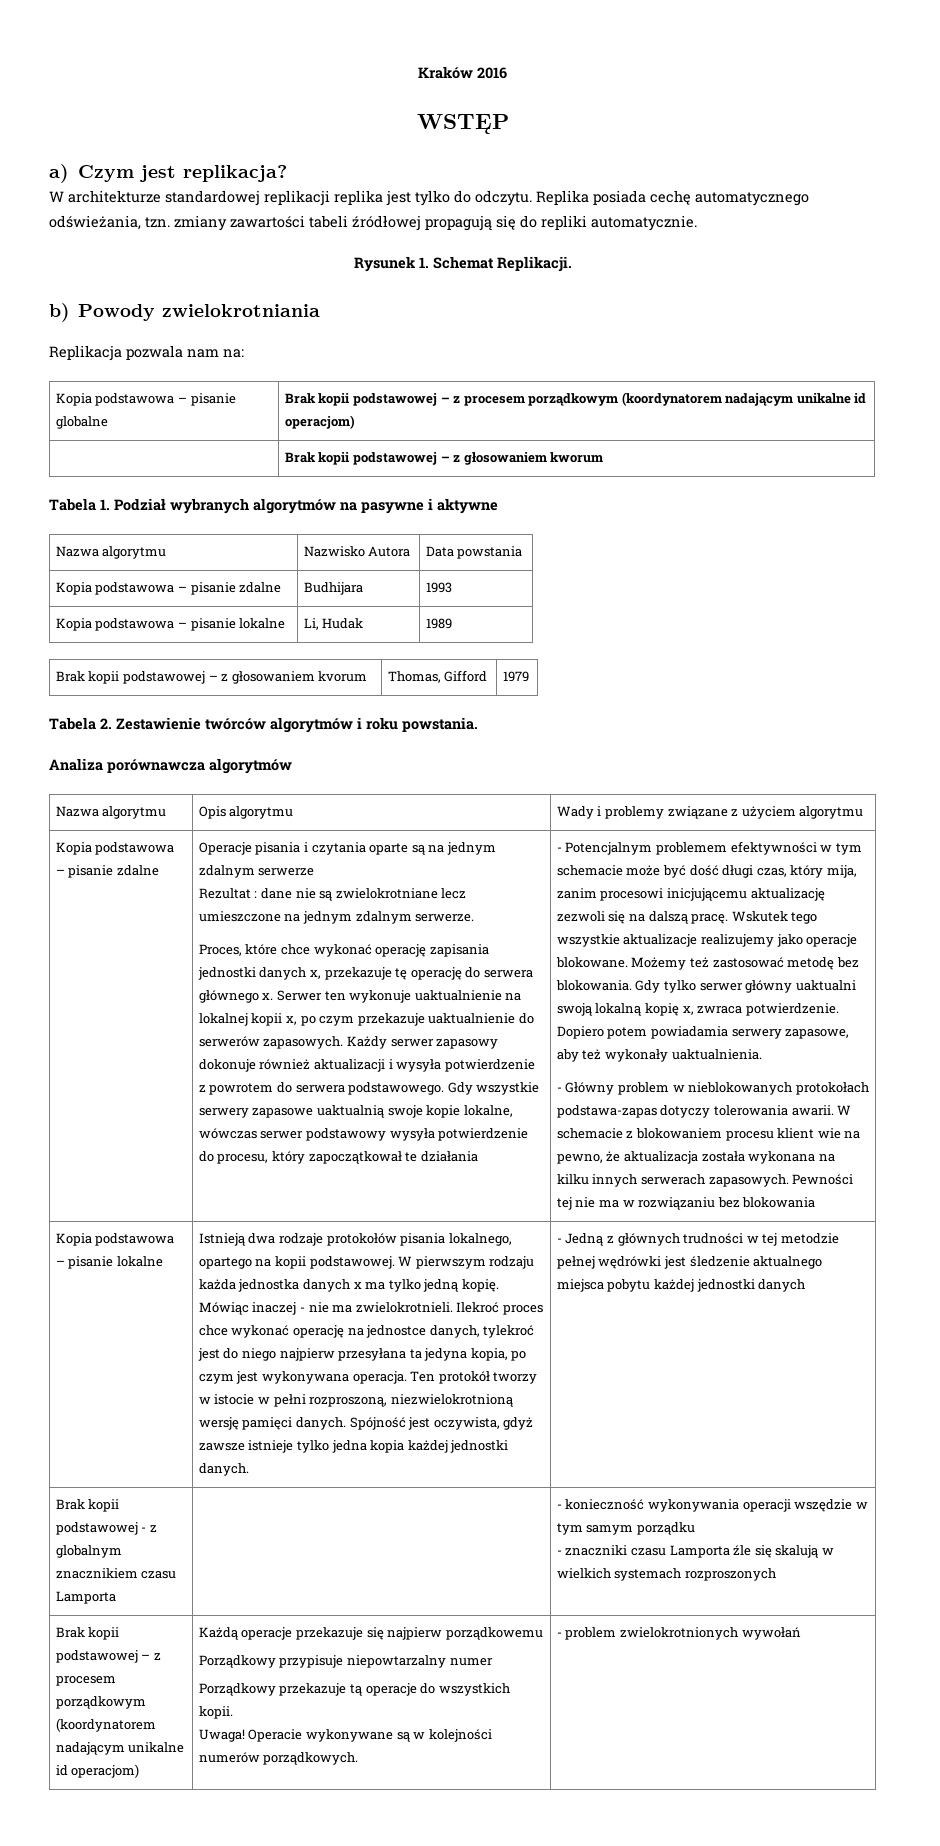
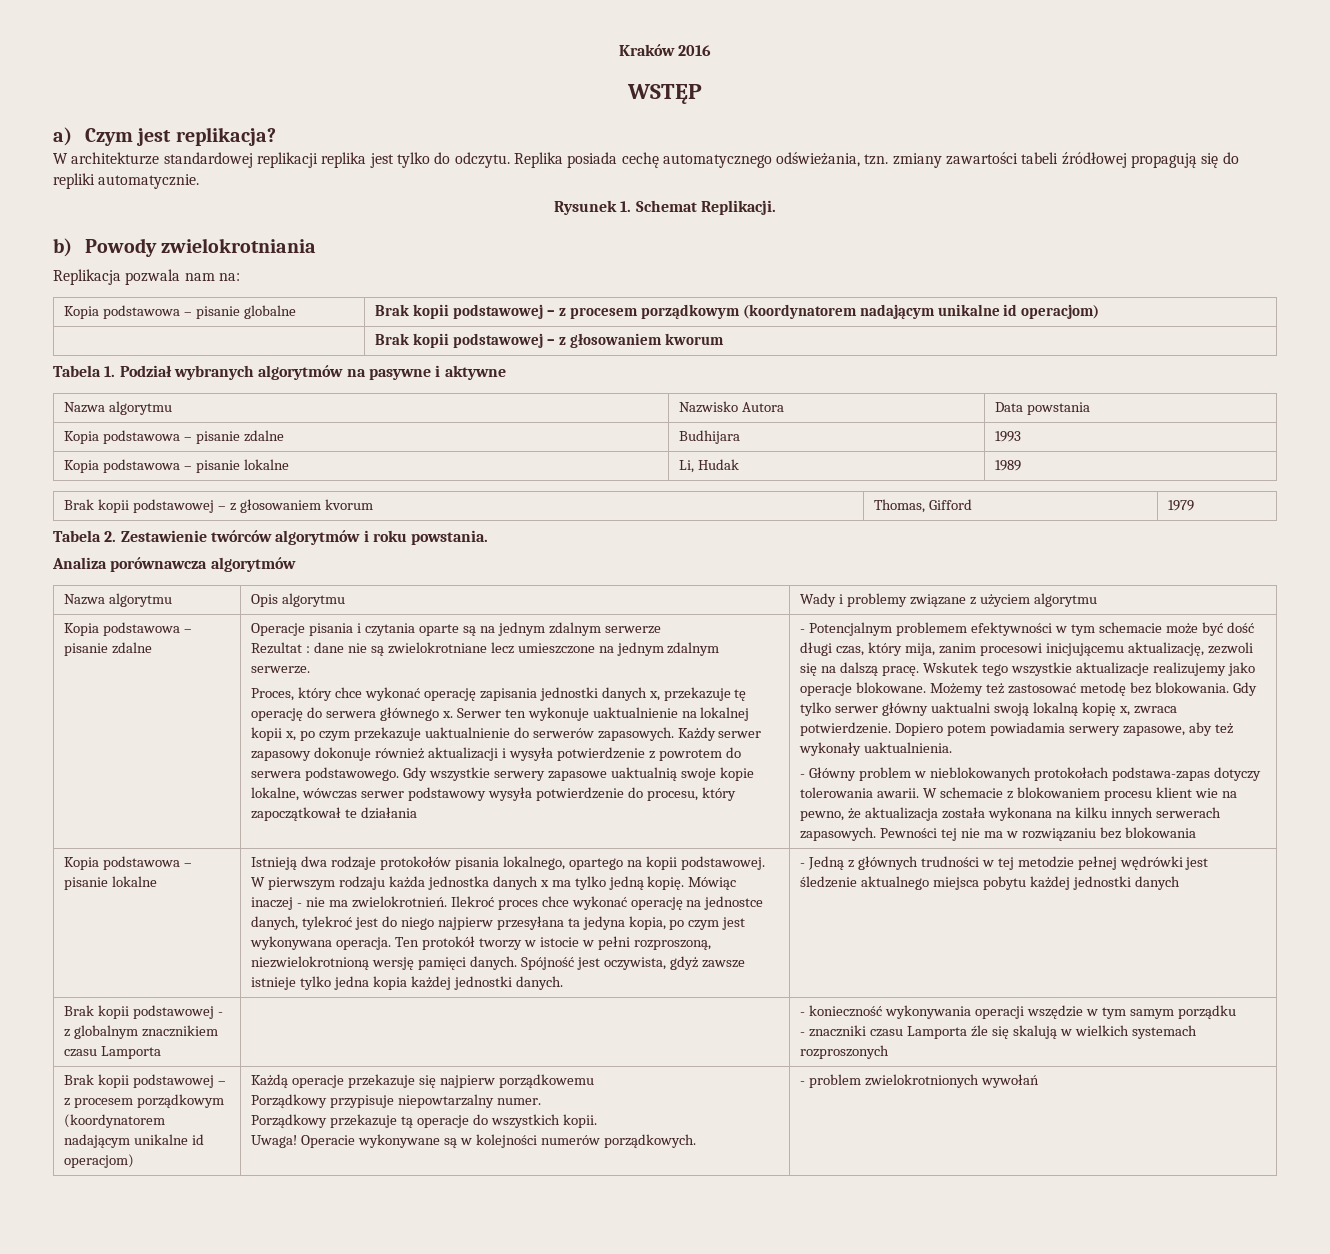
[245,944,278,955] które -> [298,687,333,701] który
[750,888,825,901] aktualizację -> [1127,642,1204,656] aktualizację,
[355,1302,453,1313] zwielokrotnieli. -> [351,896,447,908] zwielokrotnień.
[449,1658,493,1666] numer -> [497,1098,542,1105] numer.

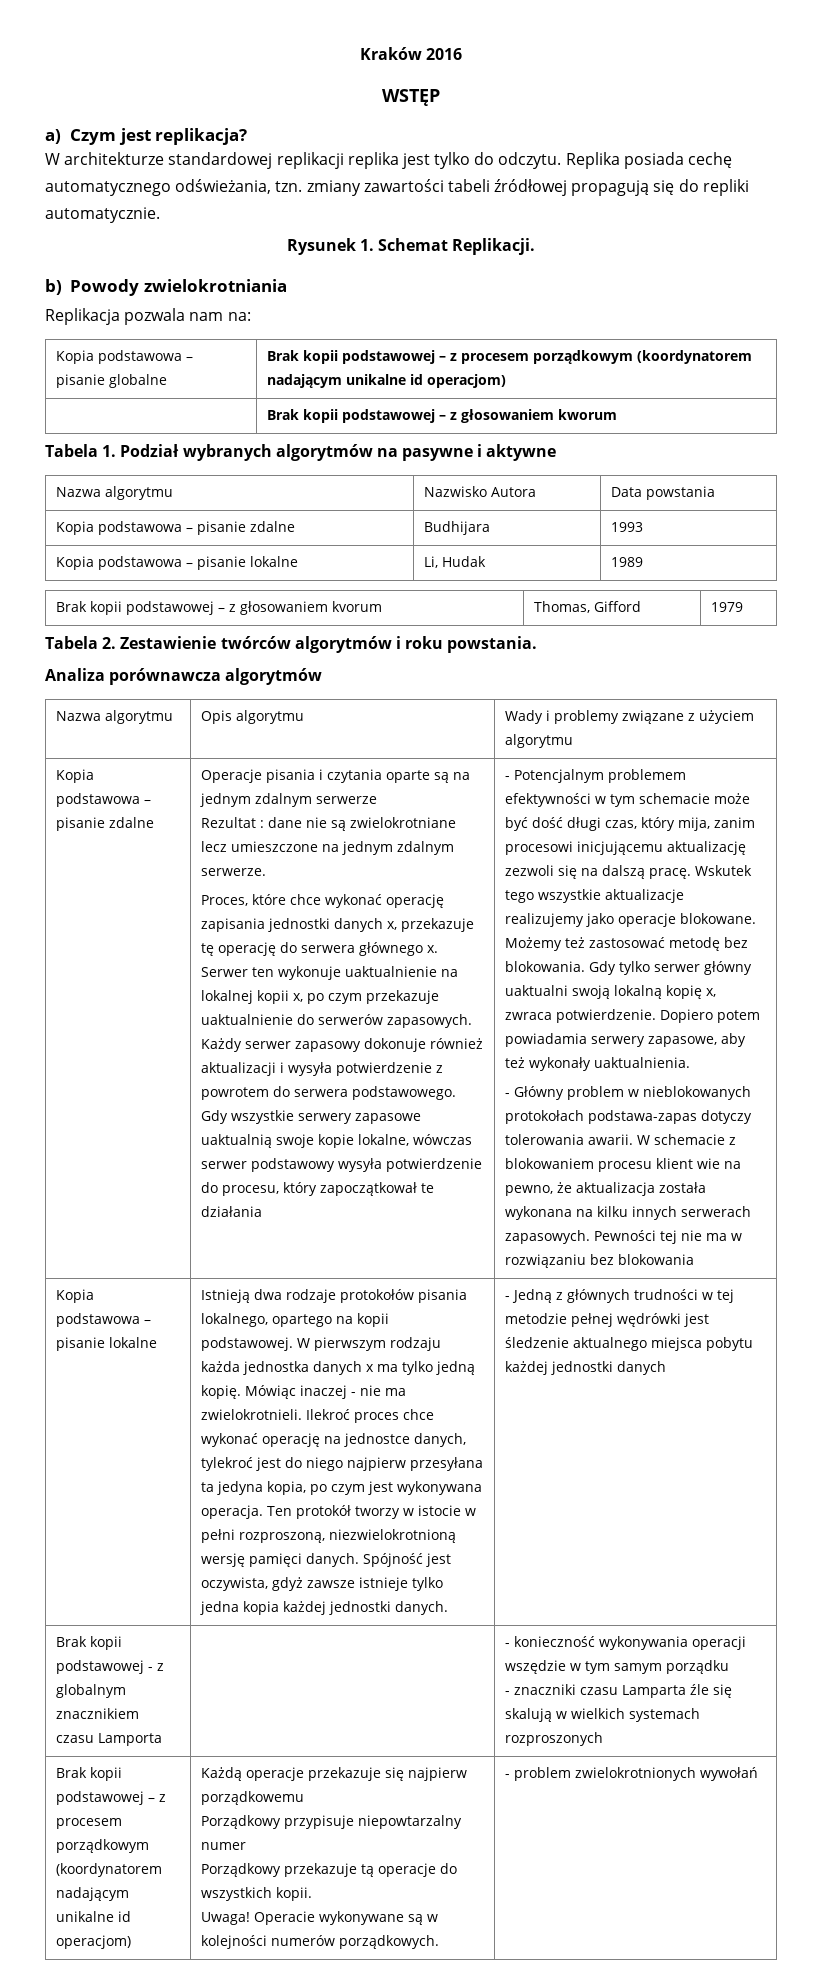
[298,687,333,701] który -> [252,894,287,905] które
[1127,642,1204,656] aktualizację, -> [667,841,747,855] aktualizację
[351,896,447,908] zwielokrotnień. -> [201,1409,303,1420] zwielokrotnieli.
[907,1026,968,1039] Lamporta -> [622,1685,687,1698] Lamparta
[497,1098,542,1105] numer. -> [201,1842,247,1850] numer

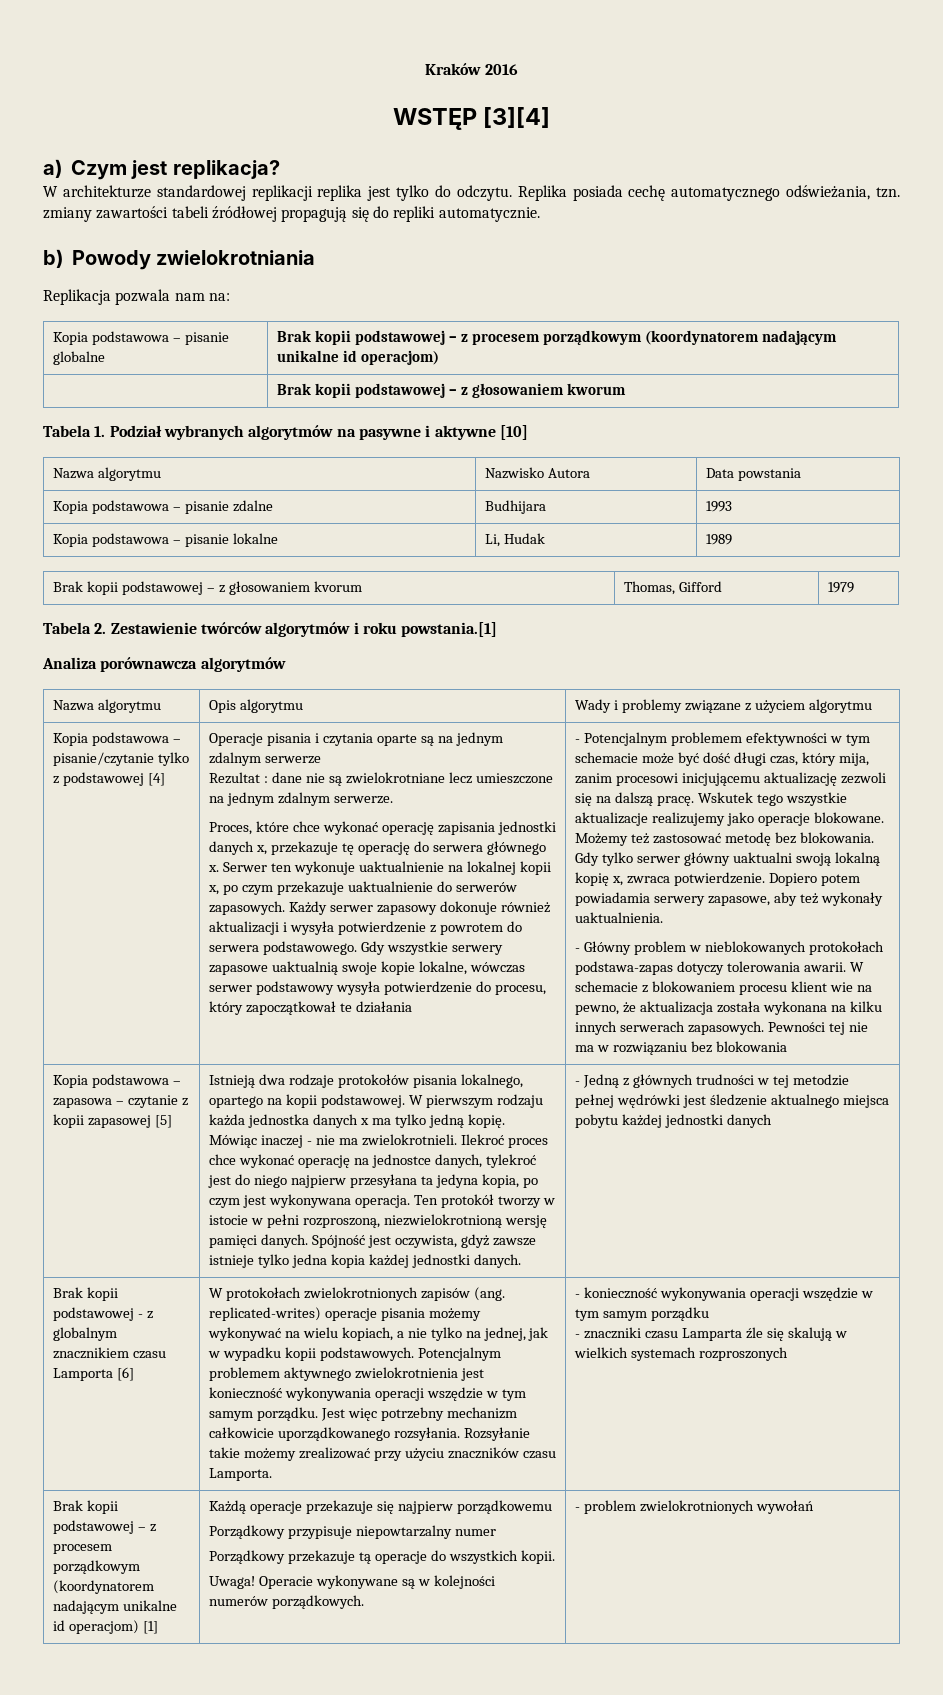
(440, 97) none -> [483,107,551,128] [3][4]
[286,238,536,255] // Rysunek 1. Schemat Replikacji. -> (540, 214) none
(557, 452) none -> [499,425,528,440] [10]
[447,636,538,653] powstania. -> [401,622,498,637] powstania.[1]
[56,817,155,831] pisanie zdalne -> [53,752,190,766] [53,772,166,786] pisanie/czytanie tylko z podstawowej [4]
[56,1337,158,1351] pisanie lokalne -> [53,1095,188,1108] [53,1114,173,1128] zapasowa – czytanie z kopii zapasowej [5]
(163, 1739) | -> [117,1367,135,1381] [209,1287,505,1301] [209,1307,481,1321] [208,1327,549,1341] [208,1347,501,1361] [209,1367,484,1381] [209,1387,526,1401] [209,1407,517,1421] [209,1427,530,1441] [209,1447,556,1461] [209,1468,273,1481] [6] | W protokołach zwielokrotnionych zapisów (ang. replicated-writes) operacje pisania możemy wykonywać na wielu kopiach, a nie tylko na jednej, jak w wypadku kopii podstawowych. Potencjalnym problemem aktywnego zwielokrotnienia jest konieczność wykonywania operacji wszędzie w tym samym porządku. Jest więc potrzebny mechanizm całkowicie uporządkowanego rozsyłania. Rozsyłanie takie możemy zrealizować przy użyciu znaczników czasu Lamporta.
(132, 1942) none -> [143,1621,159,1634] [1]

